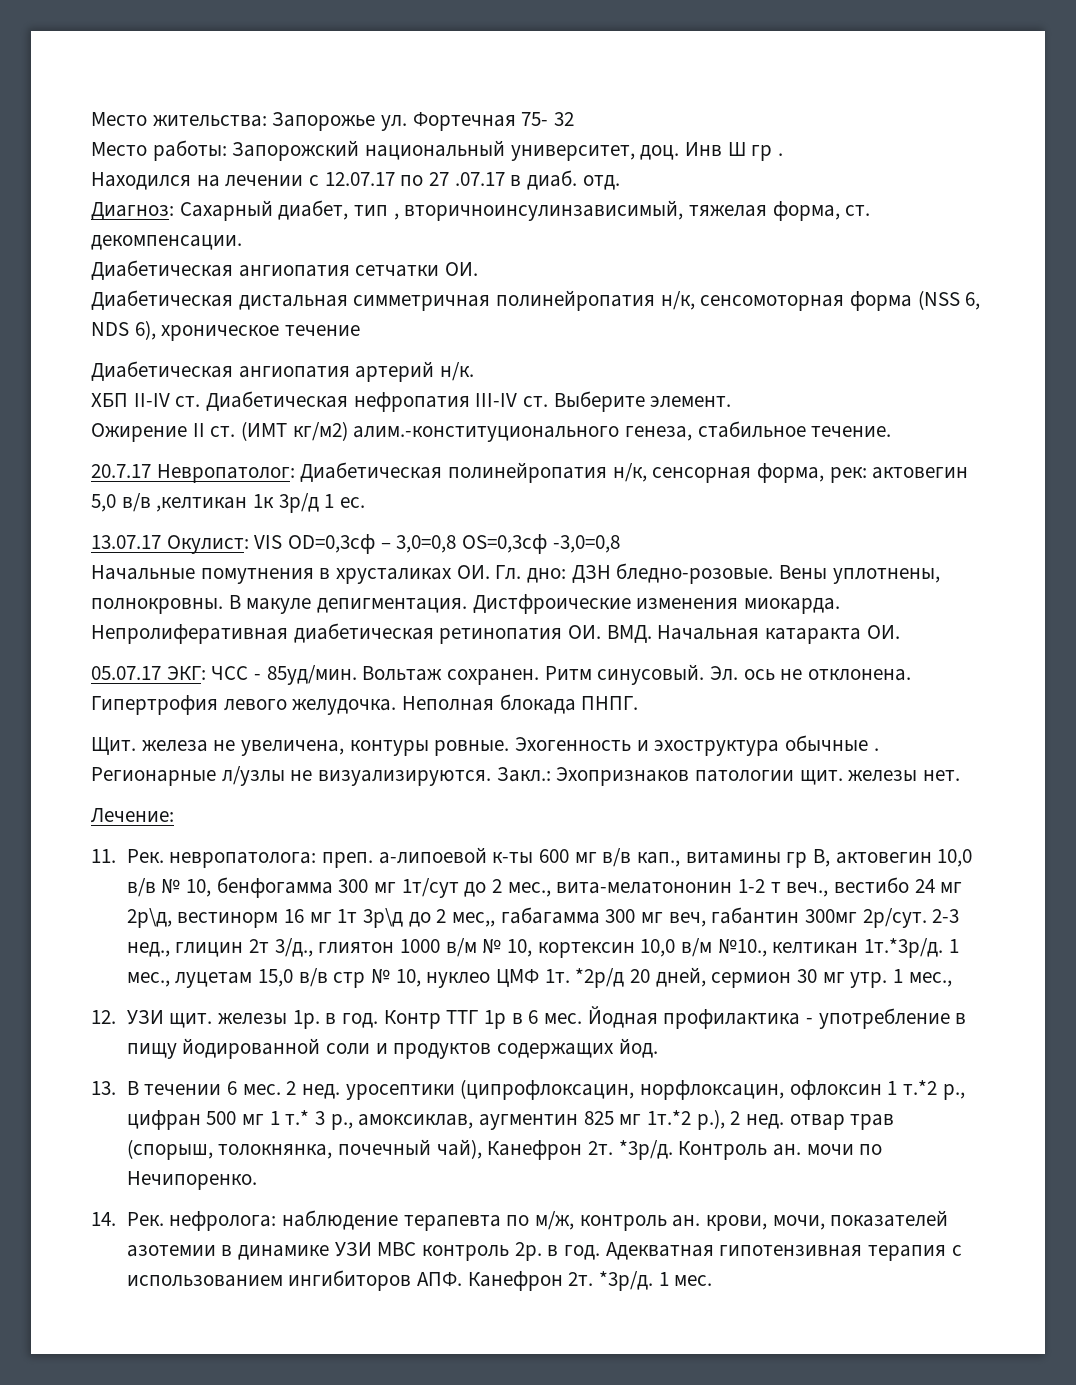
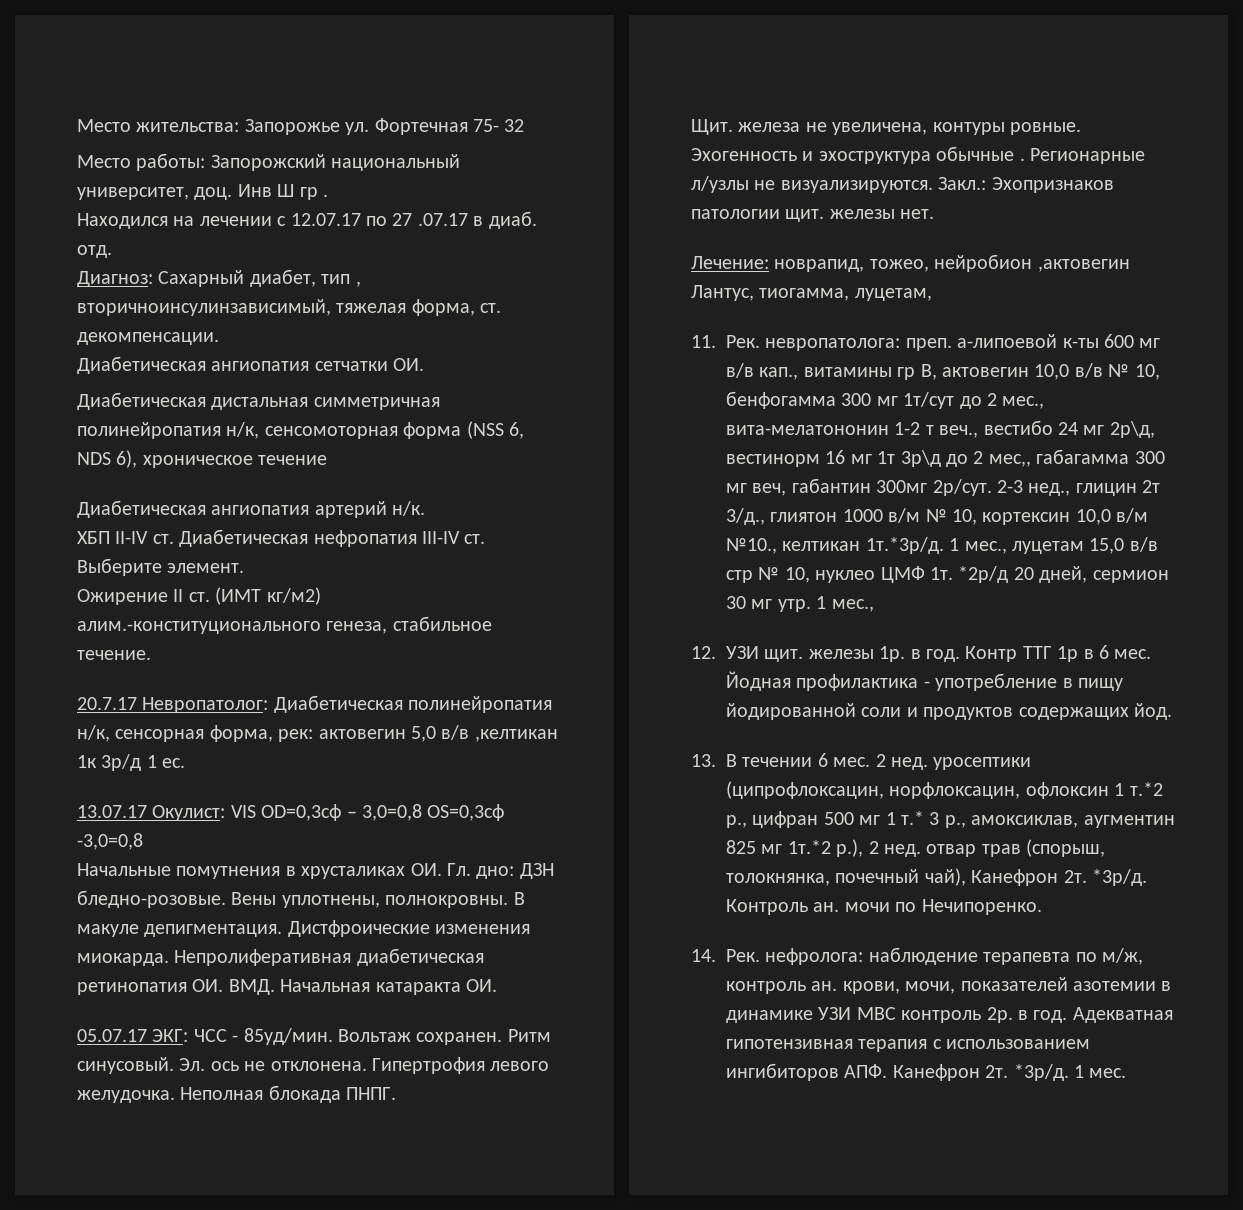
(174, 815) none -> [774,254,1130,272] [691,285,932,301] новрапид, тожео, нейробион ,актовегин Лантус, тиогамма, луцетам,

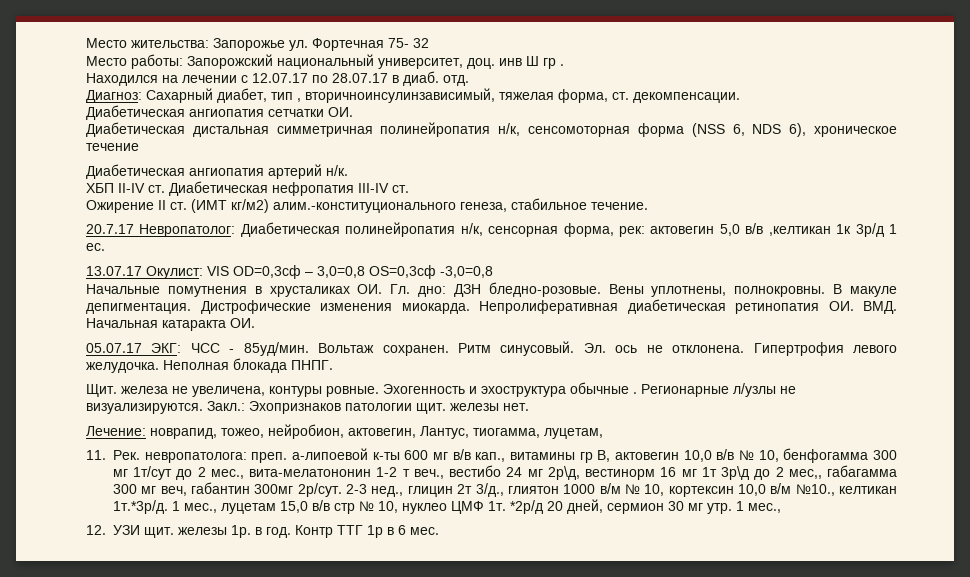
[237,184,272,197] Инв -> [499,58,522,66] инв
[392,213,468,226] 27 .07.17 -> [332,73,388,83] 28.07.17
[77,558,245,576] Выберите элемент. -> (409, 189) none
[287,920,430,937] Дистфроические -> [200,300,311,314] Дистрофические
[934,254,1130,272] нейробион ,актовегин -> [268,424,416,439] нейробион, актовегин,
[726,671,1123,691] [726,703,1172,720] [691,753,1032,770] [726,781,1163,799] [726,811,1175,828] [726,839,1106,857] [726,868,1147,886] [726,899,1042,915] [691,947,1143,965] [726,977,1172,994] [726,1007,1173,1023] [726,1039,1091,1052] [726,1063,1127,1081] Йодная профилактика - употребление в пищу йодированной соли и продуктов содержащих йод. // 13. В течении 6 мес. 2 нед. уросептики (ципрофлоксацин, норфлоксацин, офлоксин 1 т.*2 р., цифран 500 мг 1 т.* 3 р., амоксиклав, аугментин 825 мг 1т.*2 р.), 2 нед. отвар трав (спорыш, толокнянка, почечный чай), Канефрон 2т. *3р/д. Контроль ан. мочи по Нечипоренко. // 14. Рек. нефролога: наблюдение терапевта по м/ж, контроль ан. крови, мочи, показателей азотемии в динамике УЗИ МВС контроль 2р. в год. Адекватная гипотензивная терапия с использованием ингибиторов АПФ. Канефрон 2т. *3р/д. 1 мес. -> (439, 531) none

